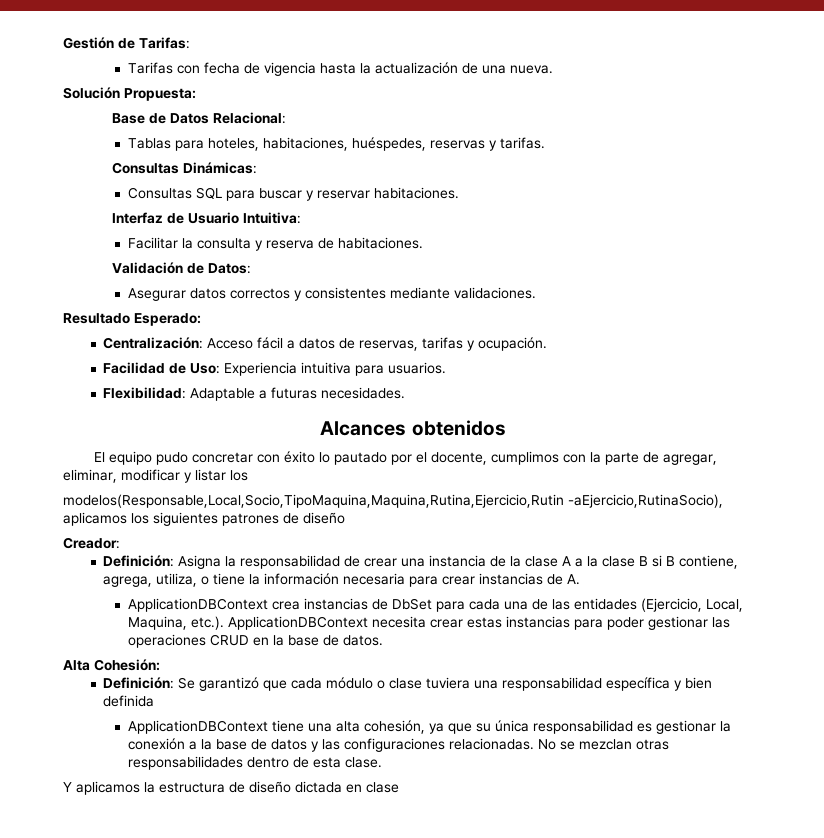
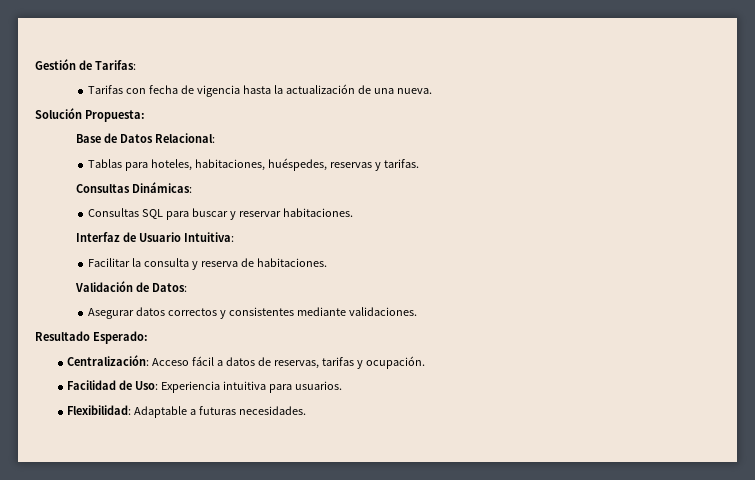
[320,420,506,436] [94,451,718,465] [63,469,248,483] [63,494,723,508] [63,512,345,526] [63,537,120,549] [103,555,739,569] [103,573,581,587] [127,598,743,612] [127,616,730,630] [127,634,383,648] [63,659,160,671] [103,677,713,691] [103,695,155,707] [127,720,731,734] [127,738,669,752] [127,756,382,770] [63,781,399,795] // Alcances obtenidos // El equipo pudo concretar con éxito lo pautado por el docente, cumplimos con la parte de agregar, eliminar, modificar y listar los // modelos(Responsable,Local,Socio,TipoMaquina,Maquina,Rutina,Ejercicio,Rutin -aEjercicio,RutinaSocio), aplicamos los siguientes patrones de diseño // Creador: // Definición: Asigna la responsabilidad de crear una instancia de la clase A a la clase B si B contiene, agrega, utiliza, o tiene la información necesaria para crear instancias de A. // ApplicationDBContext crea instancias de DbSet para cada una de las entidades (Ejercicio, Local, Maquina, etc.). ApplicationDBContext necesita crear estas instancias para poder gestionar las operaciones CRUD en la base de datos. // Alta Cohesión: // Definición: Se garantizó que cada módulo o clase tuviera una responsabilidad específica y bien definida // ApplicationDBContext tiene una alta cohesión, ya que su única responsabilidad es gestionar la conexión a la base de datos y las configuraciones relacionadas. No se mezclan otras responsabilidades dentro de esta clase. // Y aplicamos la estructura de diseño dictada en clase -> (307, 410) none

